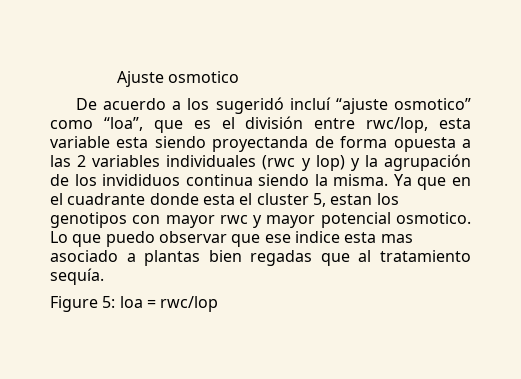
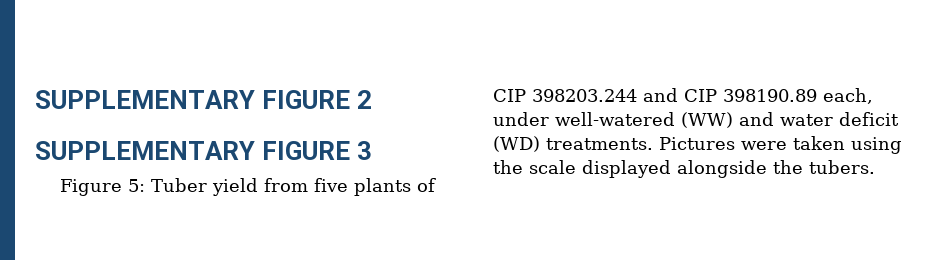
[116,71,239,87] [75,97,471,114] [50,116,471,133] [50,136,472,152] [50,154,471,171] [50,174,471,190] [50,193,399,207] [50,212,471,228] [50,231,413,247] [50,250,471,266] [50,268,104,285] [50,296,219,312] Ajuste osmotico // De acuerdo a los sugeridó incluí “ajuste osmotico” como “loa”, que es el división entre rwc/lop, esta variable esta siendo proyectanda de forma opuesta a las 2 variables individuales (rwc y lop) y la agrupación de los invididuos continua siendo la misma. Ya que en el cuadrante donde esta el cluster 5, estan los genotipos con mayor rwc y mayor potencial osmotico. Lo que puedo observar que ese indice esta mas asociado a plantas bien regadas que al tratamiento sequía. // Figure 5: loa = rwc/lop -> [35,90,373,109] [35,141,373,160] [59,178,436,196] [493,88,873,104] [493,112,899,128] [493,136,902,154] [493,160,875,178] SUPPLEMENTARY FIGURE 2 // SUPPLEMENTARY FIGURE 3 // Figure 5: Tuber yield from five plants of CIP 398203.244 and CIP 398190.89 each, under well-watered (WW) and water deficit (WD) treatments. Pictures were taken using the scale displayed alongside the tubers.

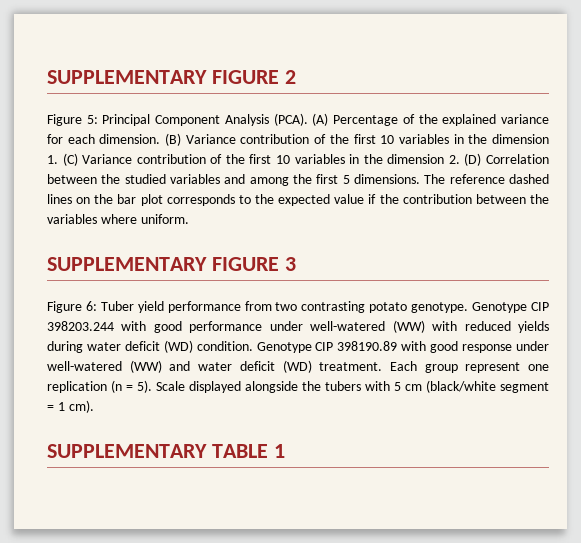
(373, 99) none -> [47,113,550,126] [47,133,549,146] [47,153,549,166] [47,174,549,186] [47,194,550,206] [47,214,189,224] // Figure 5: Principal Component Analysis (PCA). (A) Percentage of the explained variance for each dimension. (B) Variance contribution of the first 10 variables in the dimension 1. (C) Variance contribution of the first 10 variables in the dimension 2. (D) Correlation between the studied variables and among the first 5 dimensions. The reference dashed lines on the bar plot corresponds to the expected value if the contribution between the variables where uniform.
[127,179,145,192] 5: -> [85,301,97,311] 6:
[263,178,436,196] [493,88,873,104] from five plants of CIP 398203.244 and CIP 398190.89 each, -> [167,301,549,313] [47,320,549,333] [47,340,513,353] performance from two contrasting potato genotype. Genotype CIP 398203.244 with good performance under well-watered (WW) with reduced yields during water deficit (WD) condition. Genotype CIP 398190.89 with good response
[546,136,902,154] [493,160,875,178] treatments. Pictures were taken using the scale displayed alongside the tubers. -> [319,361,549,373] [47,380,549,393] [47,400,94,413] [47,444,285,458] treatment. Each group represent one replication (n = 5). Scale displayed alongside the tubers with 5 cm (black/white segment = 1 cm). // SUPPLEMENTARY TABLE 1

